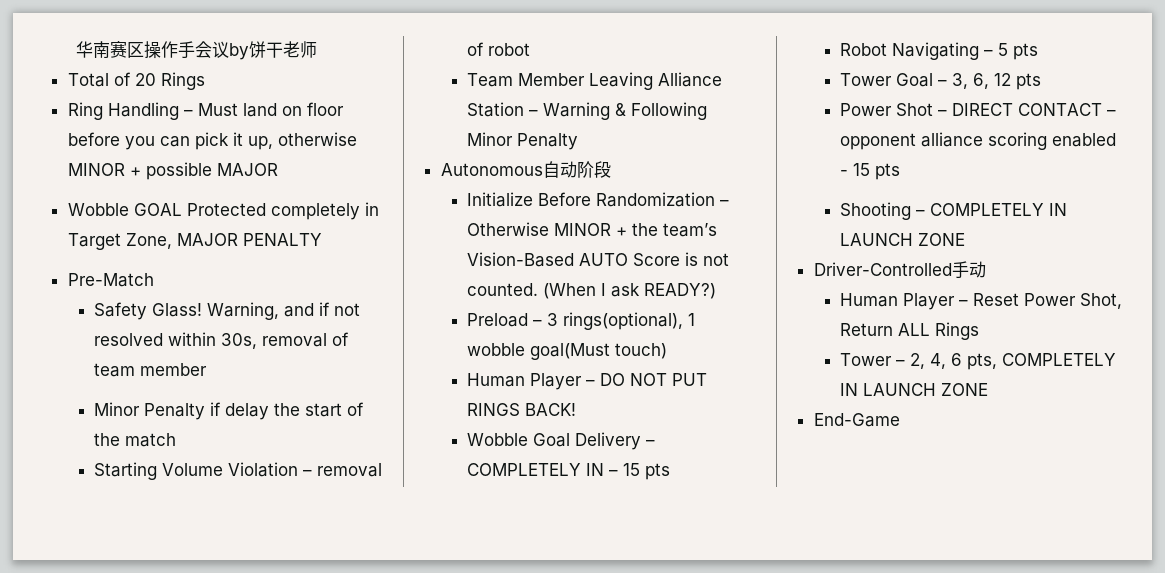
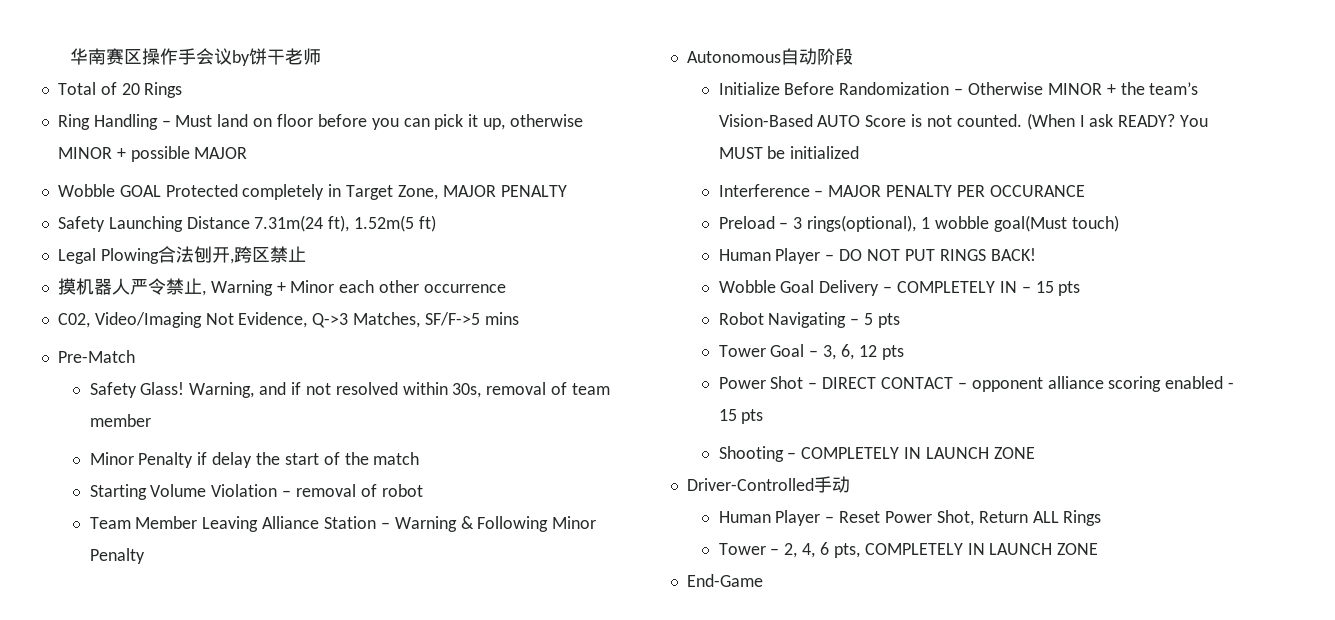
(322, 239) none -> [57,215,436,232] [57,246,306,264] [57,278,506,296] [57,312,519,328] // Safety Launching Distance 7.31m(24 ft), 1.52m(5 ft) // Legal Plowing合法刨开,跨区禁止 // 摸机器人严令禁止, Warning + Minor each other occurrence // C02, Video/Imaging Not Evidence, Q->3 Matches, SF/F->5 mins
[644,283,717,299] READY?) -> [1118,114,1209,127] [718,146,860,159] [718,184,1085,197] READY? You MUST be initialized // Interference – MAJOR PENALTY PER OCCURANCE

